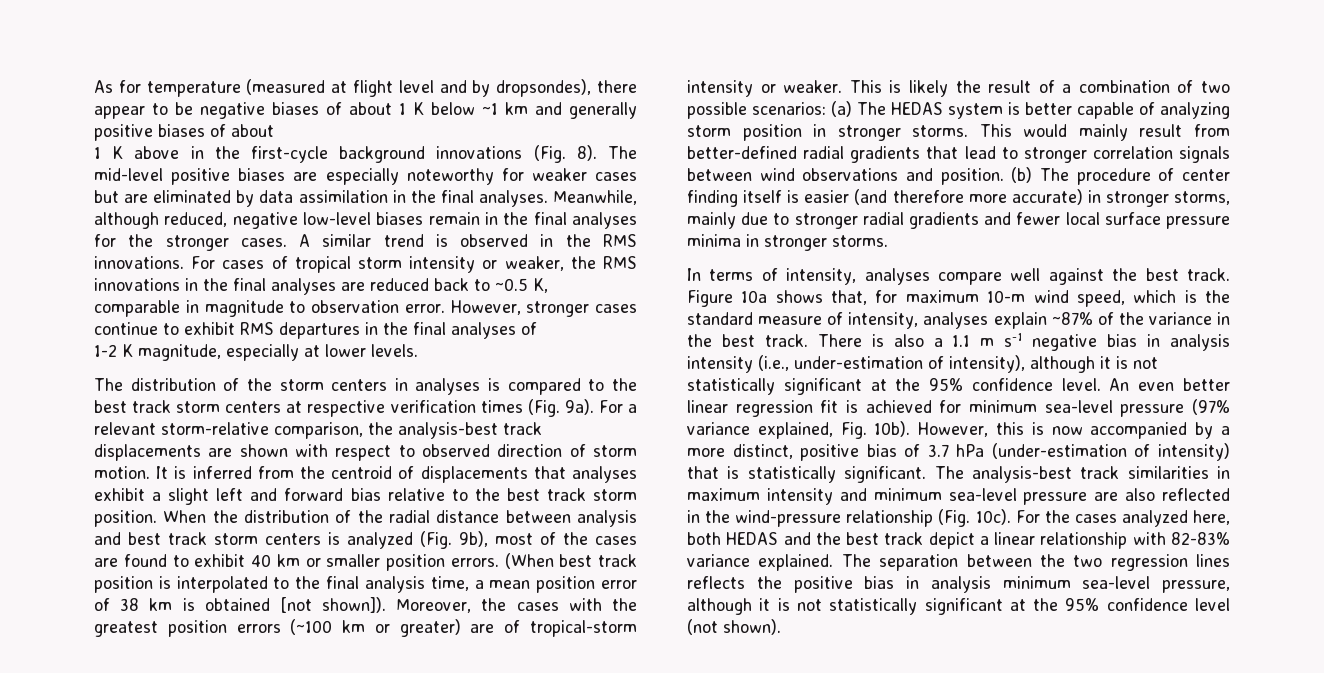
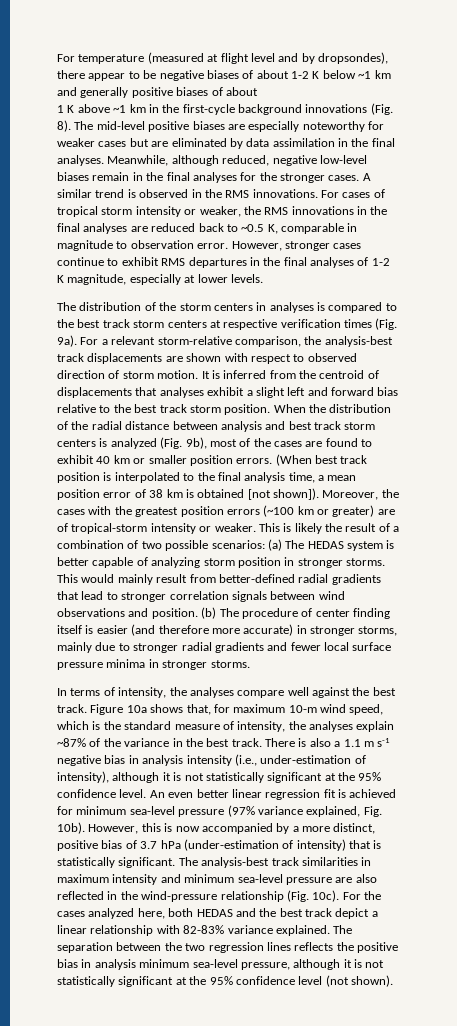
[94,80,141,93] As for -> [57,54,75,62] For
[399,103,406,115] 1 -> [291,71,309,79] 1-2
(180, 152) none -> [113,104,146,113] ~1 km
(537, 328) // -> (369, 261) none
(857, 276) none -> [169,687,187,696] the
(919, 320) none -> [288,721,306,730] the

